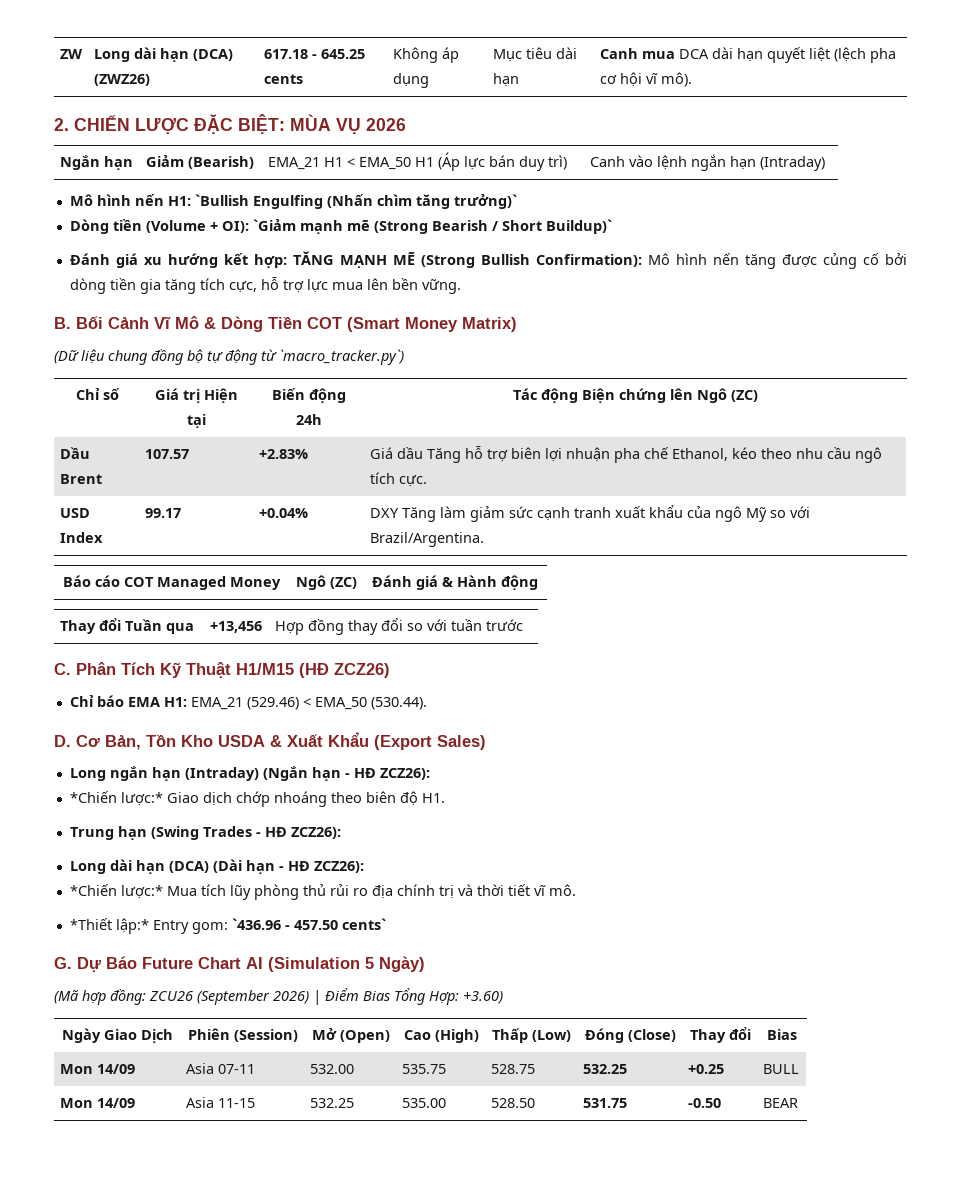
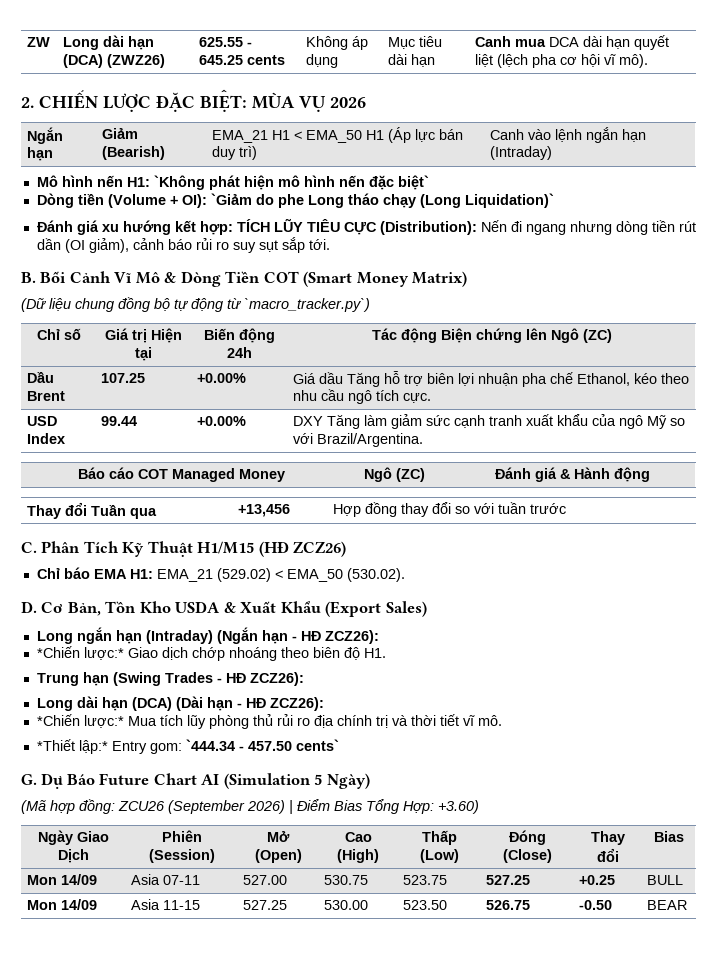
[263,49,308,59] 617.18 -> [199,37,244,47] 625.55
[194,194,517,209] `Bullish Engulfing (Nhấn chìm tăng trưởng)` -> [153,175,429,190] `Không phát hiện mô hình nến đặc biệt`
[299,219,612,234] mạnh mẽ (Strong Bearish / Short Buildup)` -> [255,193,554,208] do phe Long tháo chạy (Long Liquidation)`
[292,251,907,269] [69,277,461,294] TĂNG MẠNH MẼ (Strong Bullish Confirmation): Mô hình nến tăng được củng cố bởi dòng tiền gia tăng tích cực, hỗ trợ lực mua lên bền vững. -> [236,218,696,235] [36,237,330,253] TÍCH LŨY TIÊU CỰC (Distribution): Nến đi ngang nhưng dòng tiền rút dần (OI giảm), cảnh báo rủi ro suy sụt sắp tới.
[144,449,189,459] [258,449,308,459] 107.57 | +2.83% -> [101,373,146,383] [197,373,247,383] 107.25 | +0.00%
[144,508,181,518] [258,508,308,518] 99.17 | +0.04% -> [101,416,138,426] [197,416,247,426] 99.44 | +0.00%
[246,697,427,710] (529.46) < EMA_50 (530.44). -> [216,568,405,582] (529.02) < EMA_50 (530.02).
[231,918,281,930] `436.96 -> [185,739,235,751] `444.34
[309,1064,354,1074] [401,1064,446,1074] [490,1064,535,1074] [582,1064,627,1074] 532.00 | 535.75 | 528.75 | 532.25 -> [243,875,288,885] [324,875,369,885] [403,875,448,885] [486,875,531,885] 527.00 | 530.75 | 523.75 | 527.25
[309,1098,354,1108] [401,1098,446,1108] [490,1098,535,1108] [582,1098,627,1108] 532.25 | 535.00 | 528.50 | 531.75 -> [243,900,288,910] [324,900,369,910] [403,900,448,910] [486,900,531,910] 527.25 | 530.00 | 523.50 | 526.75

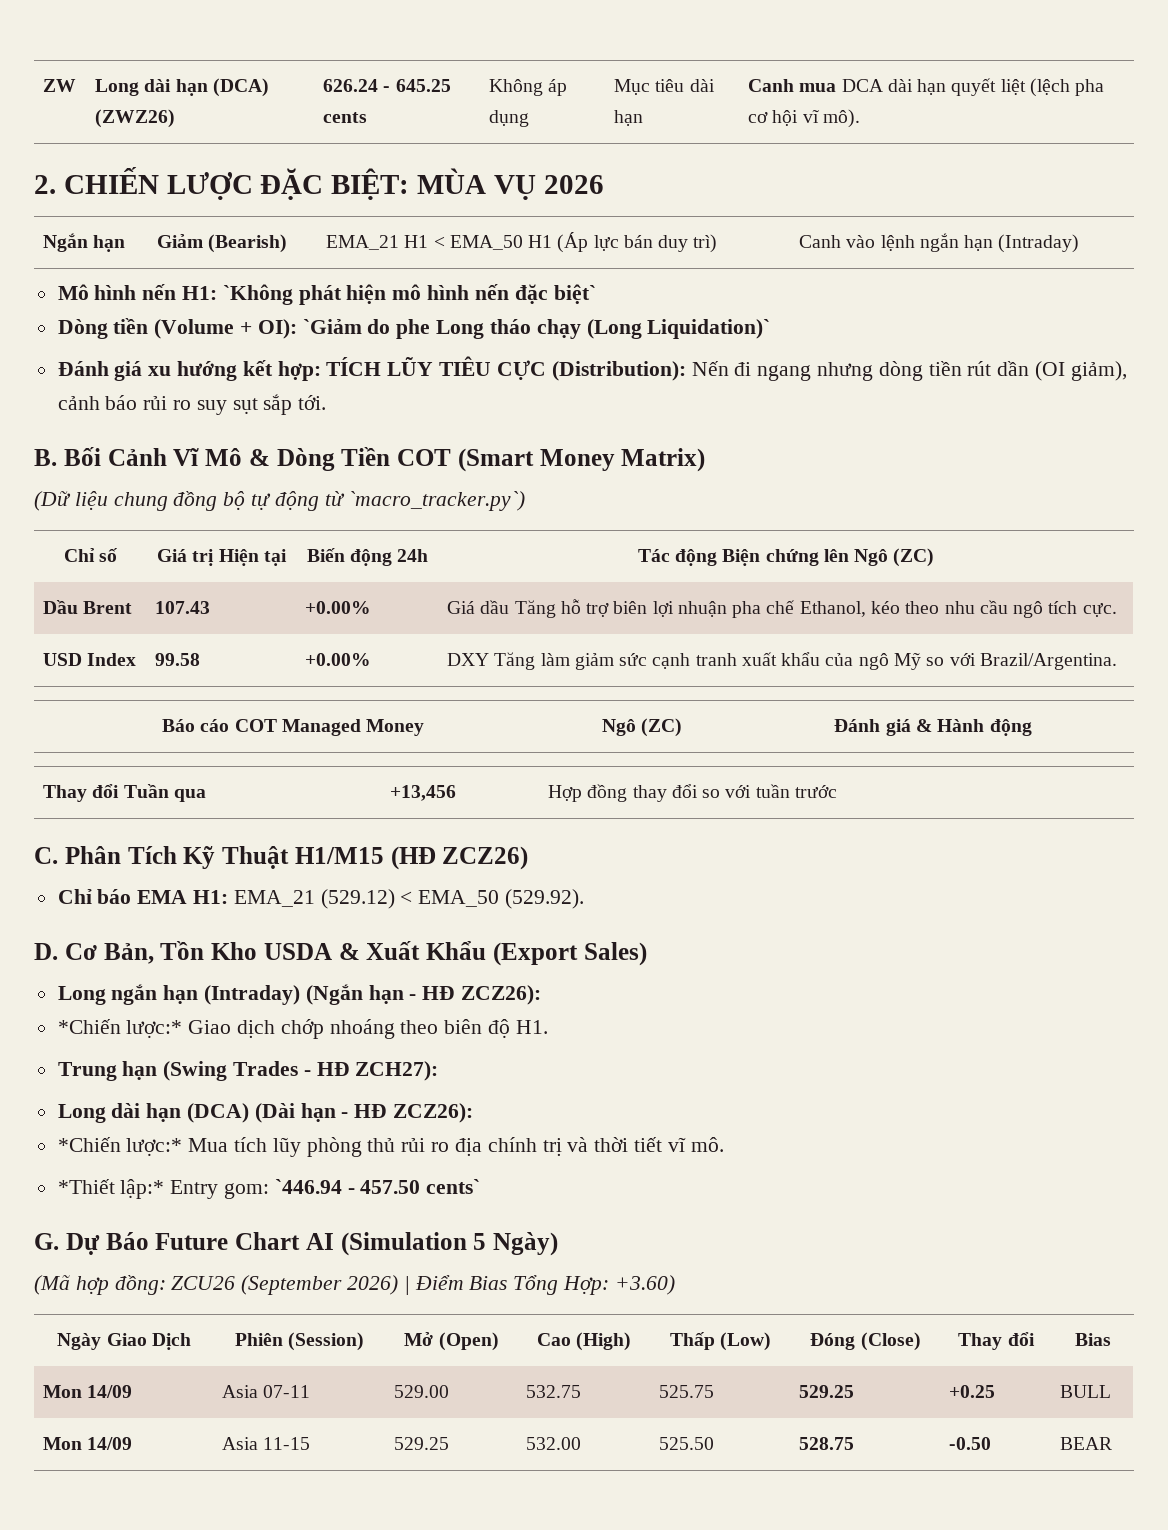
[199,37,244,47] 625.55 -> [323,79,379,92] 626.24
[101,373,146,383] 107.25 -> [155,601,211,614] 107.43
[101,416,138,426] 99.44 -> [155,653,201,666] 99.58
[216,568,405,582] (529.02) < EMA_50 (530.02). -> [320,889,585,909] (529.12) < EMA_50 (529.92).
[249,672,304,686] ZCZ26): -> [355,1061,439,1081] ZCH27):
[185,739,235,751] `444.34 -> [274,1179,342,1194] `446.94
[243,875,288,885] [324,875,369,885] [403,875,448,885] [486,875,531,885] 527.00 | 530.75 | 523.75 | 527.25 -> [394,1385,450,1398] [526,1385,582,1398] [659,1385,715,1398] [799,1385,855,1398] 529.00 | 532.75 | 525.75 | 529.25
[243,900,288,910] [324,900,369,910] [403,900,448,910] [486,900,531,910] 527.25 | 530.00 | 523.50 | 526.75 -> [394,1437,450,1450] [526,1437,582,1450] [659,1437,715,1450] [799,1437,855,1450] 529.25 | 532.00 | 525.50 | 528.75

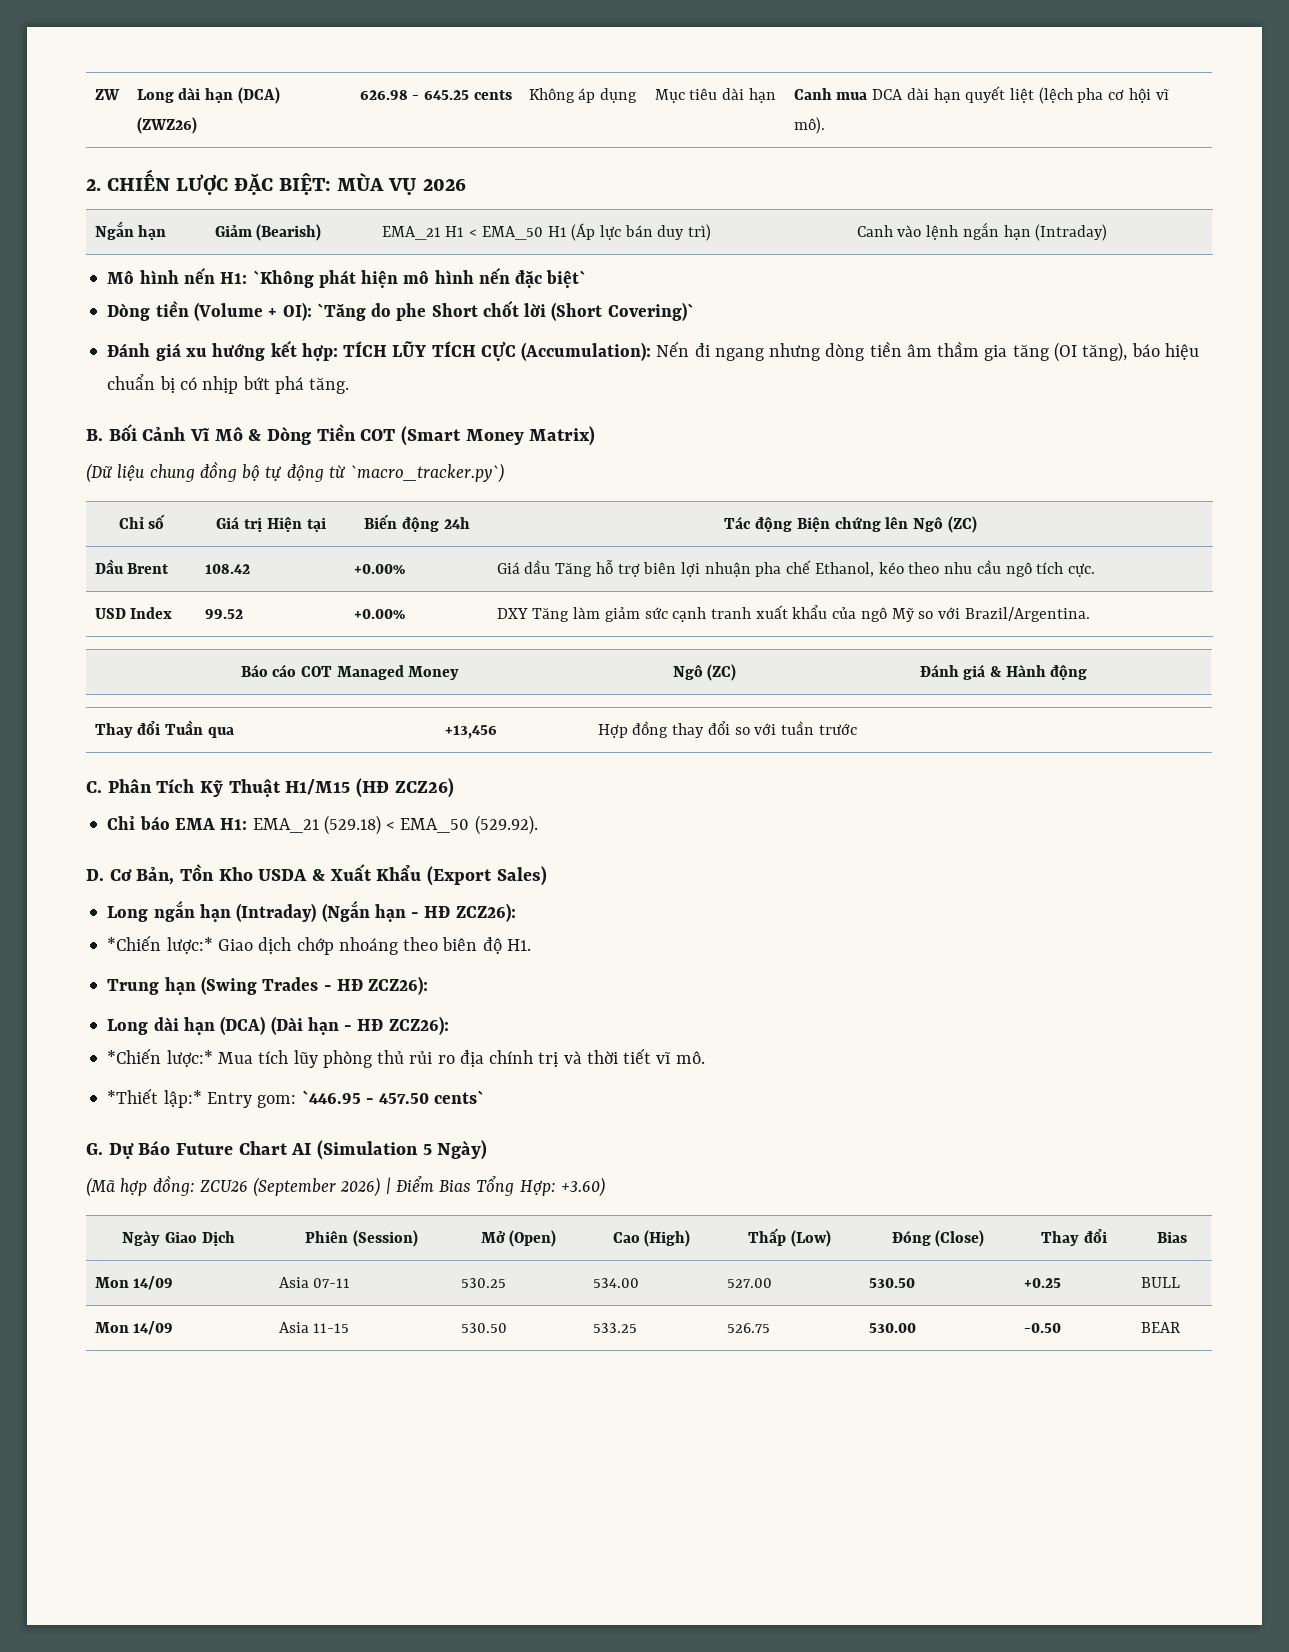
[323,79,379,92] 626.24 -> [359,90,408,100] 626.98
[302,319,362,334] `Giảm -> [316,303,366,321] `Tăng
[436,319,771,339] Long tháo chạy (Long Liquidation)` -> [431,301,694,321] Short chốt lời (Short Covering)`
[439,356,686,381] TIÊU CỰC (Distribution): -> [431,341,652,361] TÍCH CỰC (Accumulation):
[967,361,1127,381] [57,394,327,415] rút dần (OI giảm), cảnh báo rủi ro suy sụt sắp tới. -> [906,341,1199,362] [107,374,350,394] âm thầm gia tăng (OI tăng), báo hiệu chuẩn bị có nhịp bứt phá tăng.
[155,601,211,614] 107.43 -> [204,564,250,574] 108.42
[155,653,201,666] 99.58 -> [204,609,243,619] 99.52
[320,889,395,909] (529.12) -> [323,815,381,835] (529.18)
[355,1061,439,1081] ZCH27): -> [368,976,429,995] ZCZ26):
[274,1179,342,1194] `446.94 -> [301,1090,361,1104] `446.95
[394,1385,450,1398] [526,1385,582,1398] [659,1385,715,1398] [799,1385,855,1398] 529.00 | 532.75 | 525.75 | 529.25 -> [460,1278,506,1288] [592,1278,639,1288] [726,1278,772,1288] [868,1278,915,1288] 530.25 | 534.00 | 527.00 | 530.50
[394,1437,450,1450] [526,1437,582,1450] [659,1437,715,1450] [799,1437,855,1450] 529.25 | 532.00 | 525.50 | 528.75 -> [460,1323,507,1333] [592,1323,637,1333] [726,1323,770,1333] [868,1323,916,1333] 530.50 | 533.25 | 526.75 | 530.00

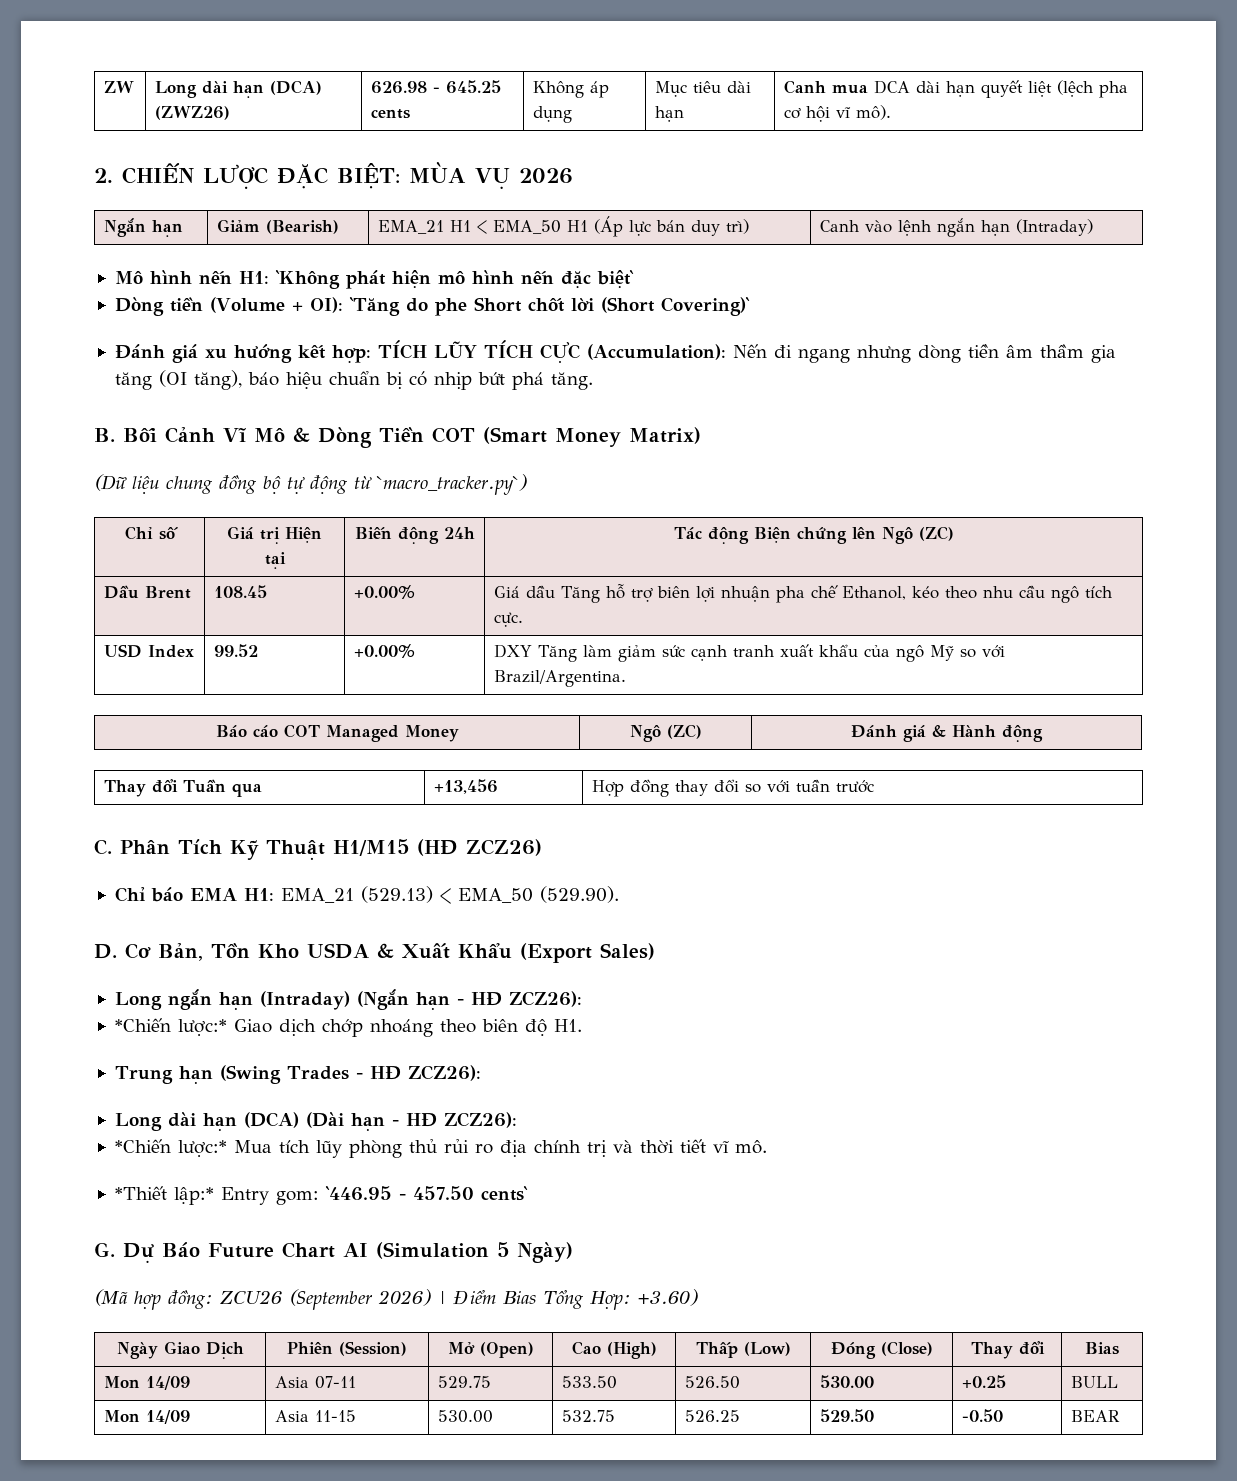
[204,564,250,574] 108.42 -> [214,585,268,598] 108.45
[323,815,538,835] (529.18) < EMA_50 (529.92). -> [360,886,619,904] (529.13) < EMA_50 (529.90).
[460,1278,506,1288] [592,1278,639,1288] [726,1278,772,1288] [868,1278,915,1288] 530.25 | 534.00 | 527.00 | 530.50 -> [438,1376,492,1388] [562,1376,618,1389] [685,1376,741,1389] [820,1375,875,1388] 529.75 | 533.50 | 526.50 | 530.00
[460,1323,507,1333] [592,1323,637,1333] [726,1323,770,1333] [868,1323,916,1333] 530.50 | 533.25 | 526.75 | 530.00 -> [438,1410,494,1423] [562,1410,616,1422] [685,1410,741,1422] [820,1409,875,1422] 530.00 | 532.75 | 526.25 | 529.50

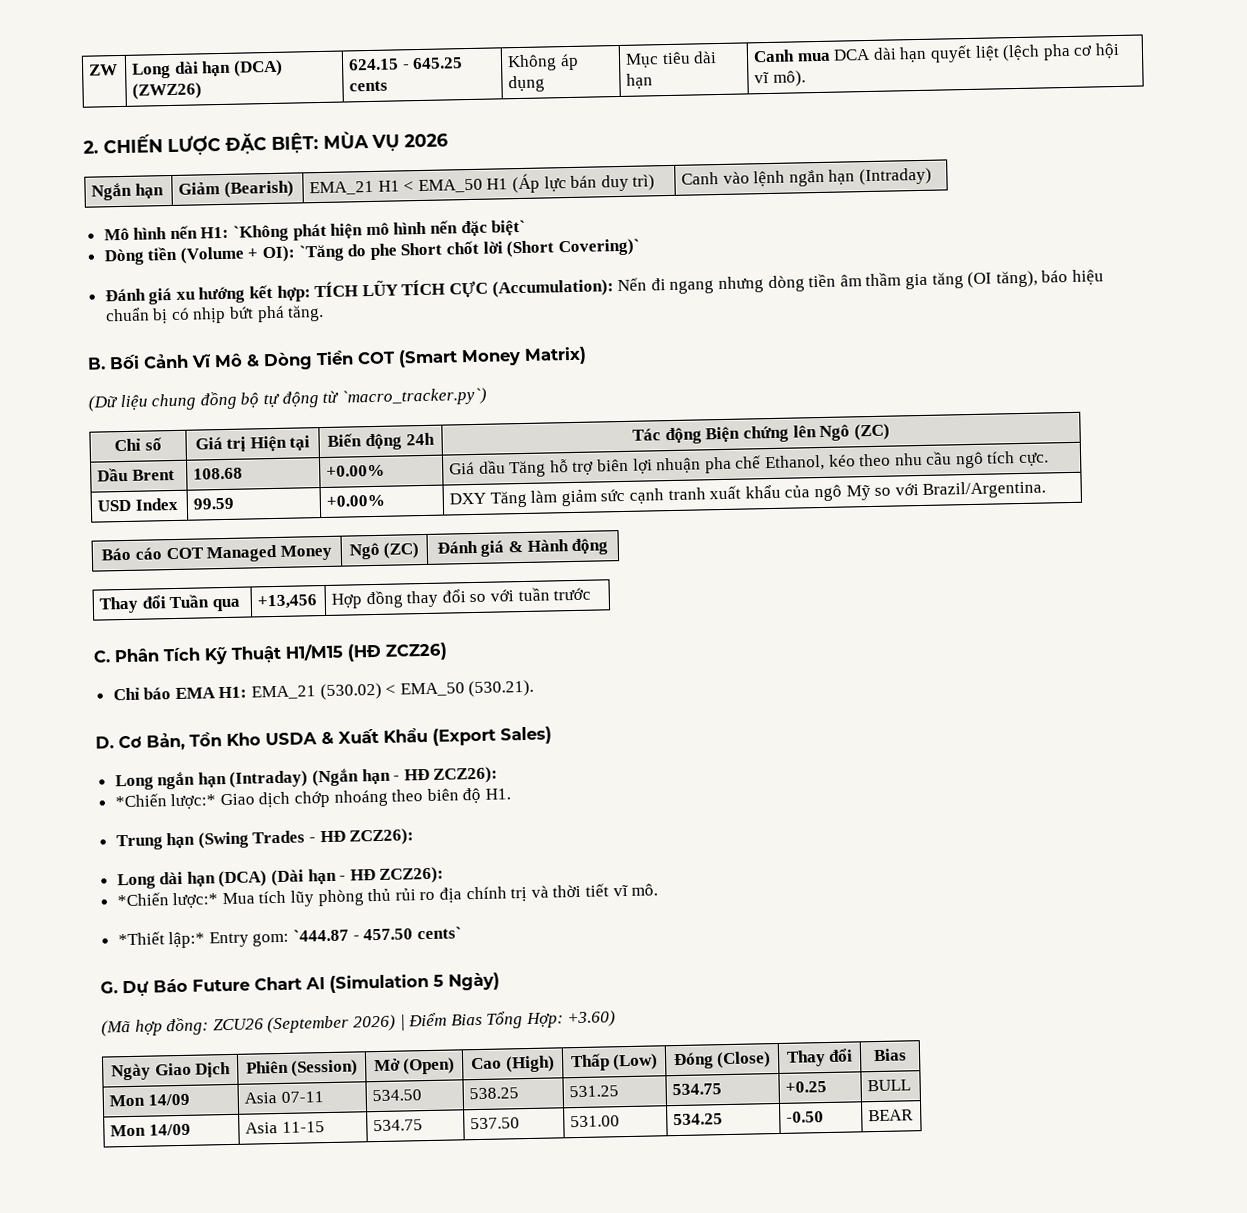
[371,81,428,94] 626.98 -> [348,58,400,71] 624.15
[214,585,268,598] 108.45 -> [193,467,244,480] 108.68
[214,644,259,657] 99.52 -> [193,497,235,510] 99.59
[360,886,619,904] (529.13) < EMA_50 (529.90). -> [319,679,535,701] (530.02) < EMA_50 (530.21).
[324,1186,392,1201] `446.95 -> [293,928,350,942] `444.87
[438,1376,492,1388] [562,1376,618,1389] [685,1376,741,1389] [820,1375,875,1388] 529.75 | 533.50 | 526.50 | 530.00 -> [372,1089,423,1102] [469,1087,520,1100] [569,1085,620,1098] [672,1083,723,1096] 534.50 | 538.25 | 531.25 | 534.75
[438,1410,494,1423] [562,1410,616,1422] [685,1410,741,1422] [820,1409,875,1422] 530.00 | 532.75 | 526.25 | 529.50 -> [373,1119,424,1132] [470,1117,521,1130] [570,1115,621,1128] [673,1113,724,1126] 534.75 | 537.50 | 531.00 | 534.25

